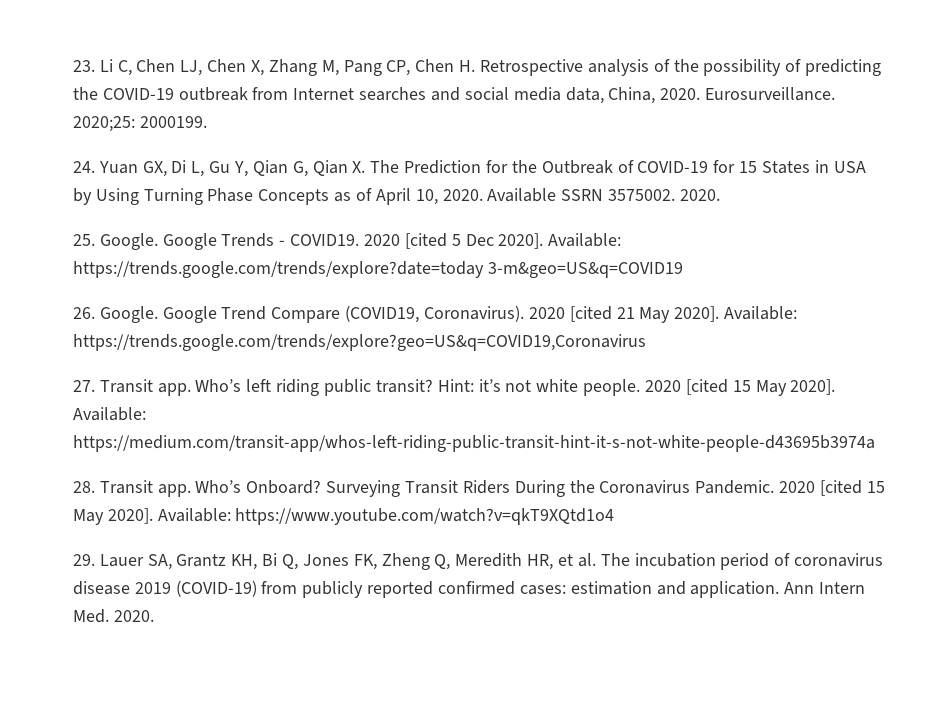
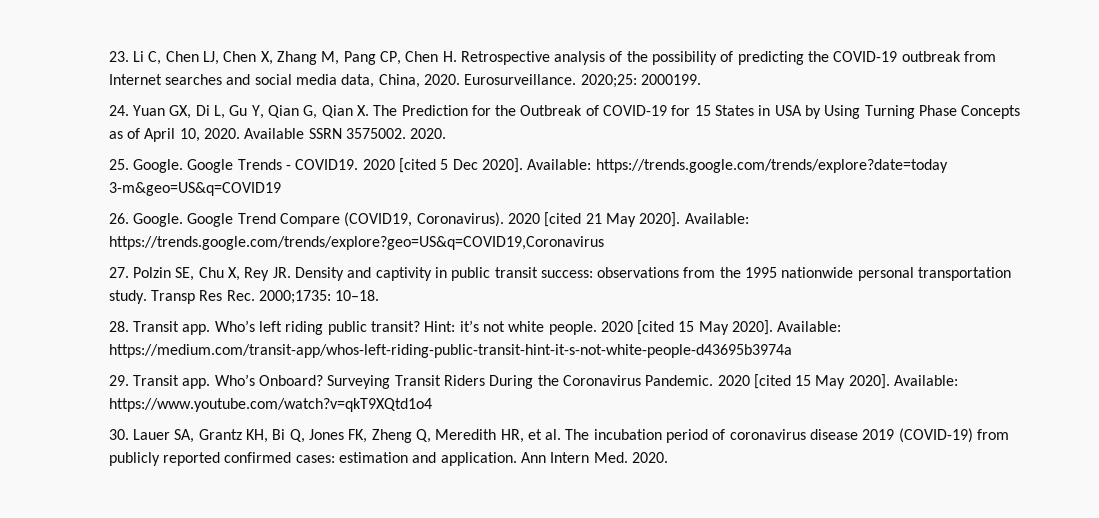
(95, 386) none -> [132,267,1012,281] [108,290,380,304] [108,321,129,332] Polzin SE, Chu X, Rey JR. Density and captivity in public transit success: observations from the 1995 nationwide personal transportation study. Transp Res Rec. 2000;1735: 10–18. // 28.
[72,481,95,493] 28. -> [108,375,129,386] 29.
[72,554,95,566] 29. -> [108,429,129,440] 30.

